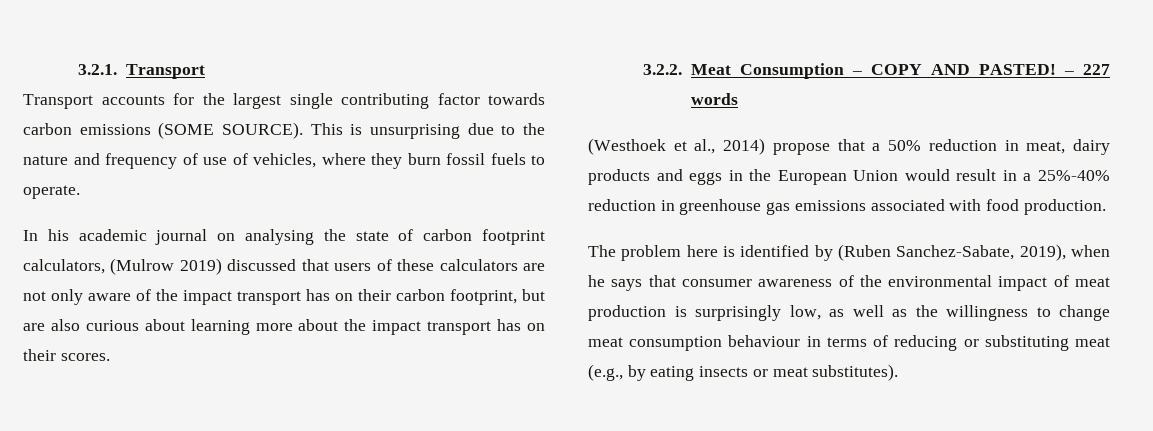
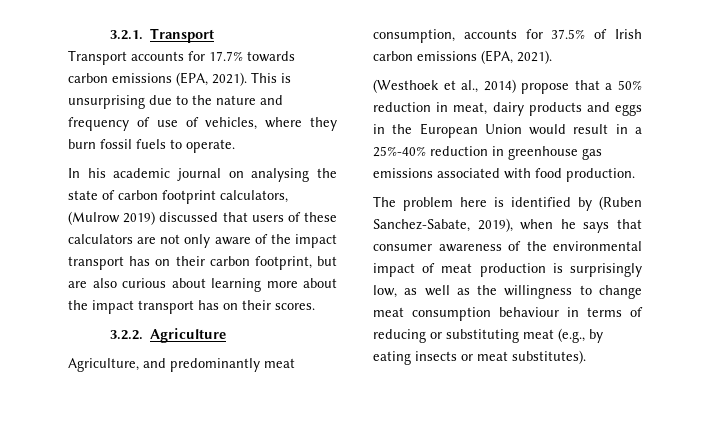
[202,93,480,109] the largest single contributing factor -> [209,51,243,61] 17.7%
[158,122,303,139] (SOME SOURCE). -> [176,72,247,86] (EPA, 2021).
[690,63,1110,79] [690,93,738,105] Meat Consumption – COPY AND PASTED! – 227 words -> [150,328,227,343] [68,358,295,372] [373,29,642,43] [373,50,552,64] Agriculture // Agriculture, and predominantly meat consumption, accounts for 37.5% of Irish carbon emissions (EPA, 2021).

